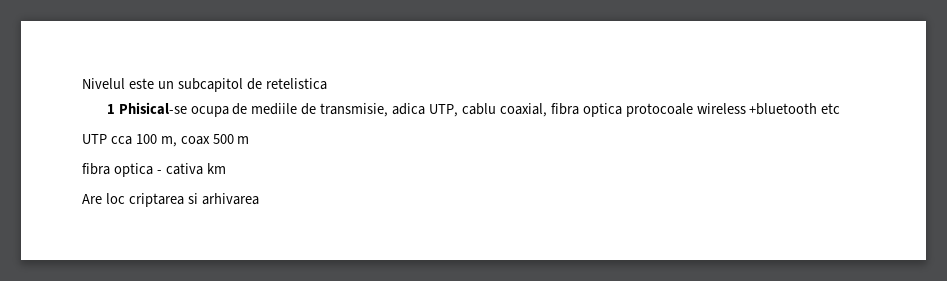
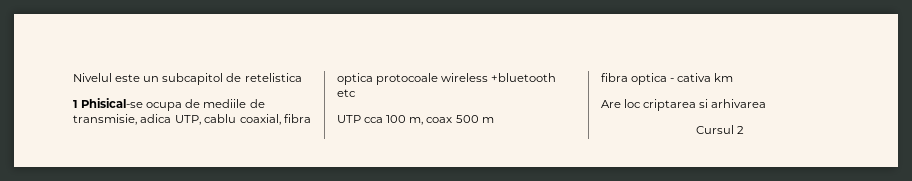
(259, 199) none -> [695,125,745,134] // Cursul 2

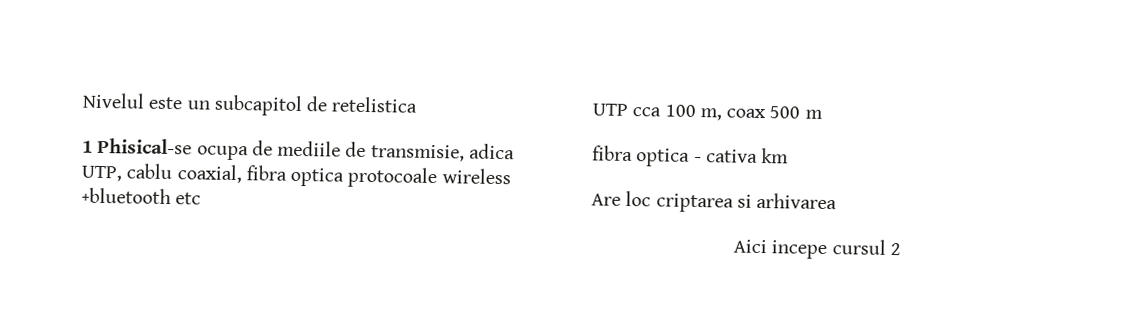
[695,125,734,134] Cursul -> [733,239,886,260] Aici incepe cursul

